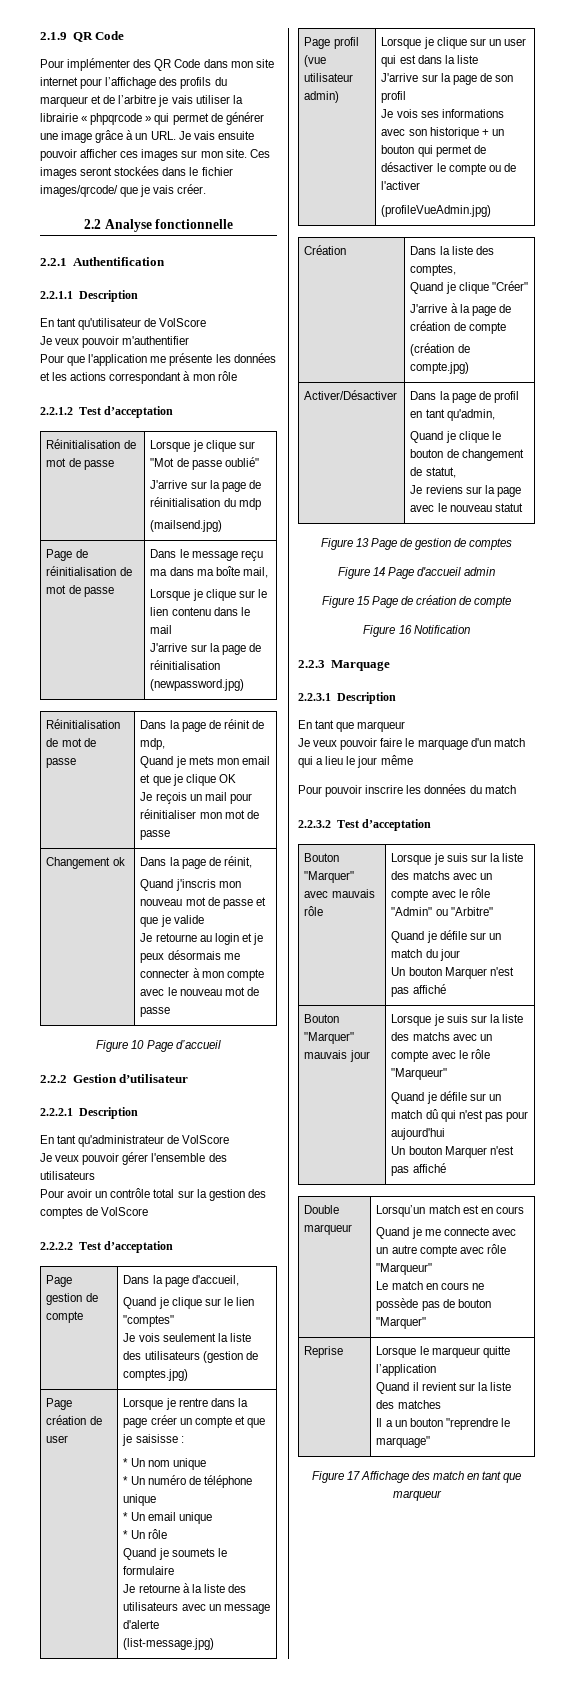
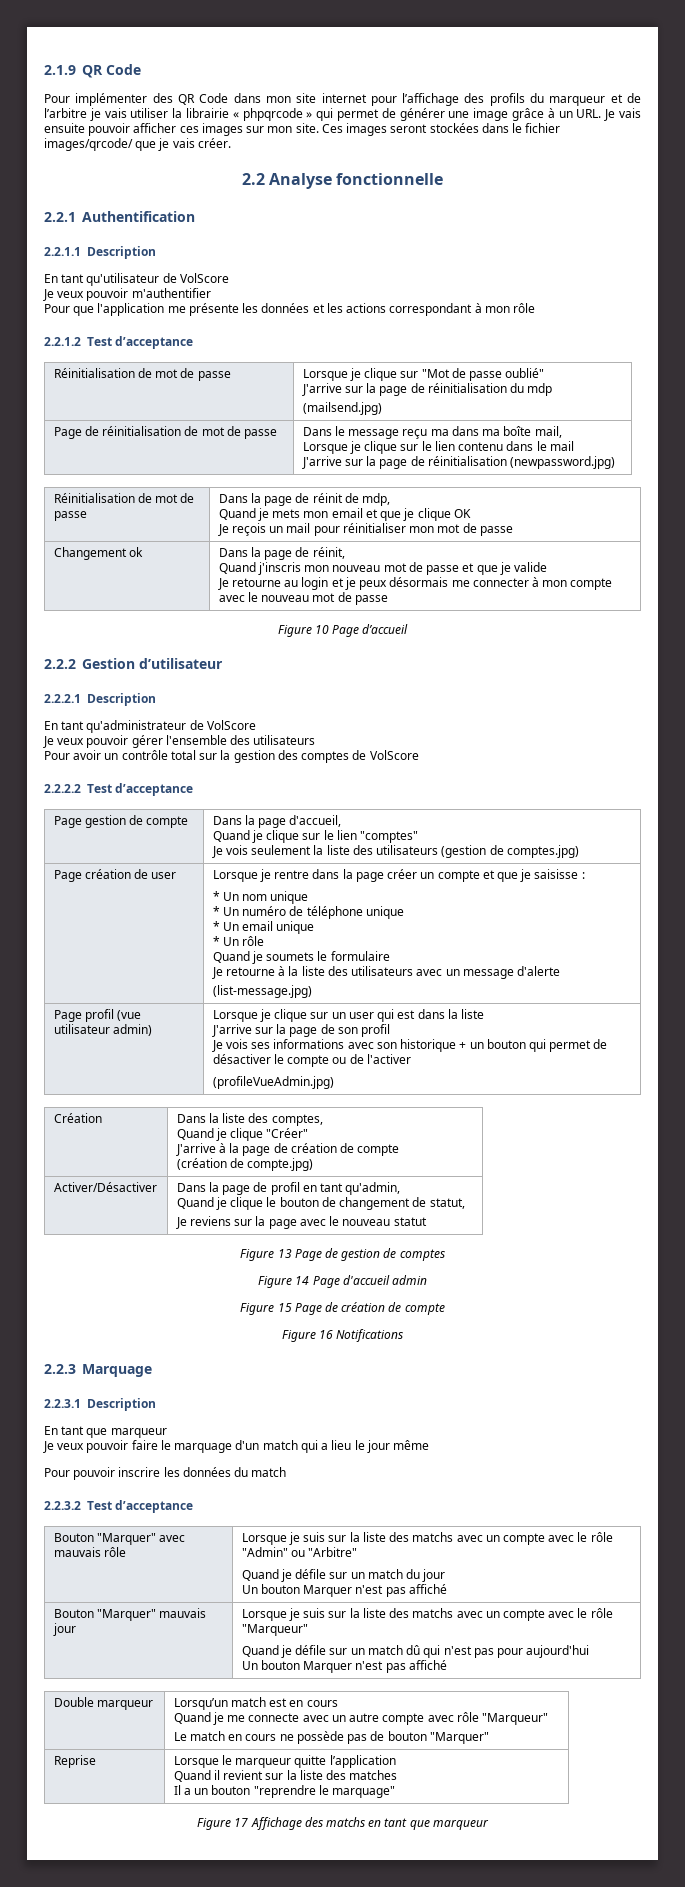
[103,406,173,418] d’acceptation -> [115,336,194,349] d’acceptance
[103,1241,173,1253] d’acceptation -> [115,783,194,796] d’acceptance
[413,625,470,634] Notification -> [336,1329,404,1342] Notifications
[361,819,431,831] d’acceptation -> [115,1500,194,1513] d’acceptance
[433,1471,465,1480] match -> [326,1817,365,1827] matchs

